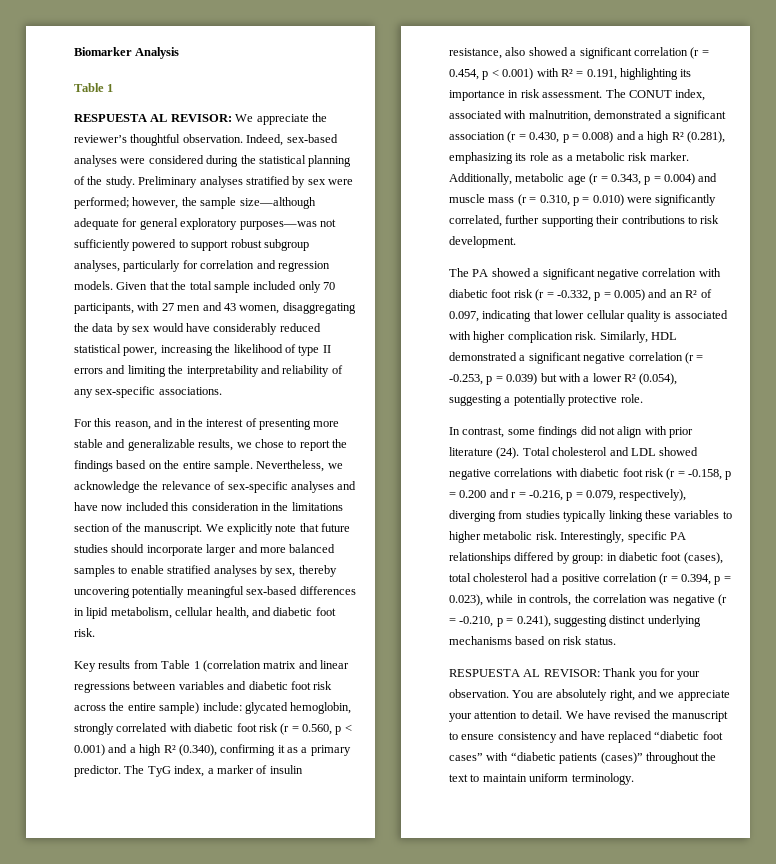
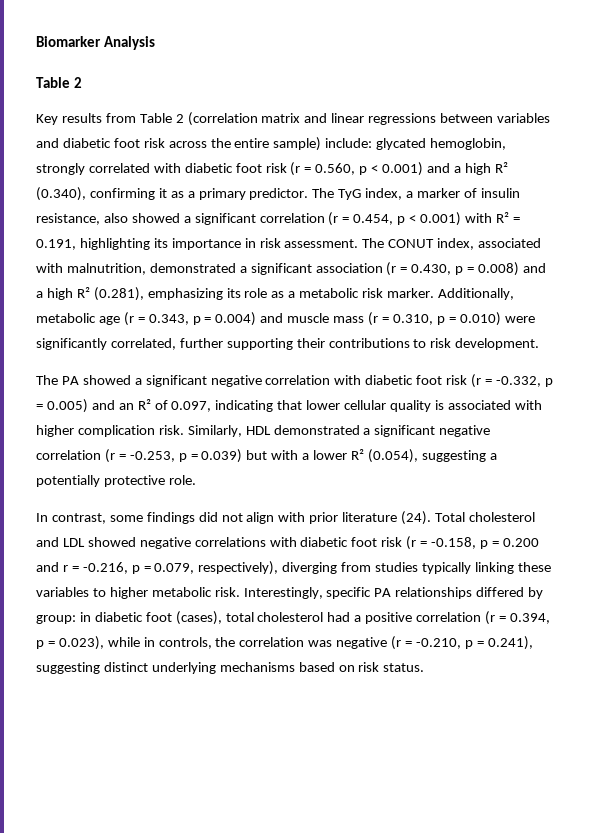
[107,84,114,92] [74,113,327,125] [74,134,338,146] [74,155,352,167] [74,176,353,188] [74,197,316,209] [74,218,336,230] [74,239,309,251] [74,260,330,272] [74,281,335,293] [74,302,356,314] [74,323,321,335] [74,344,331,356] [74,365,343,377] [74,386,222,398] [74,418,340,430] [74,439,347,451] [74,460,343,472] [74,481,357,493] [74,502,343,511] [74,523,350,535] [74,544,336,556] [74,565,337,577] [74,586,356,598] [74,607,336,619] [74,628,95,637] 1 // RESPUESTA AL REVISOR: We appreciate the reviewer’s thoughtful observation. Indeed, sex-based analyses were considered during the statistical planning of the study. Preliminary analyses stratified by sex were performed; however, the sample size—although adequate for general exploratory purposes—was not sufficiently powered to support robust subgroup analyses, particularly for correlation and regression models. Given that the total sample included only 70 participants, with 27 men and 43 women, disaggregating the data by sex would have considerably reduced statistical power, increasing the likelihood of type II errors and limiting the interpretability and reliability of any sex-specific associations. // For this reason, and in the interest of presenting more stable and generalizable results, we chose to report the findings based on the entire sample. Nevertheless, we acknowledge the relevance of sex-specific analyses and have now included this consideration in the limitations section of the manuscript. We explicitly note that future studies should incorporate larger and more balanced samples to enable stratified analyses by sex, thereby uncovering potentially meaningful sex-based differences in lipid metabolism, cellular health, and diabetic foot risk. -> [73,77,82,88] 2
[193,661,200,669] 1 -> [175,114,184,123] 2
[449,668,701,680] [449,689,730,701] [449,710,728,722] [449,731,723,743] [449,752,717,764] [449,773,634,785] // RESPUESTA AL REVISOR: Thank you for your observation. You are absolutely right, and we appreciate your attention to detail. We have revised the manuscript to ensure consistency and have replaced “diabetic foot cases” with “diabetic patients (cases)” throughout the text to maintain uniform terminology. -> (425, 667) none

